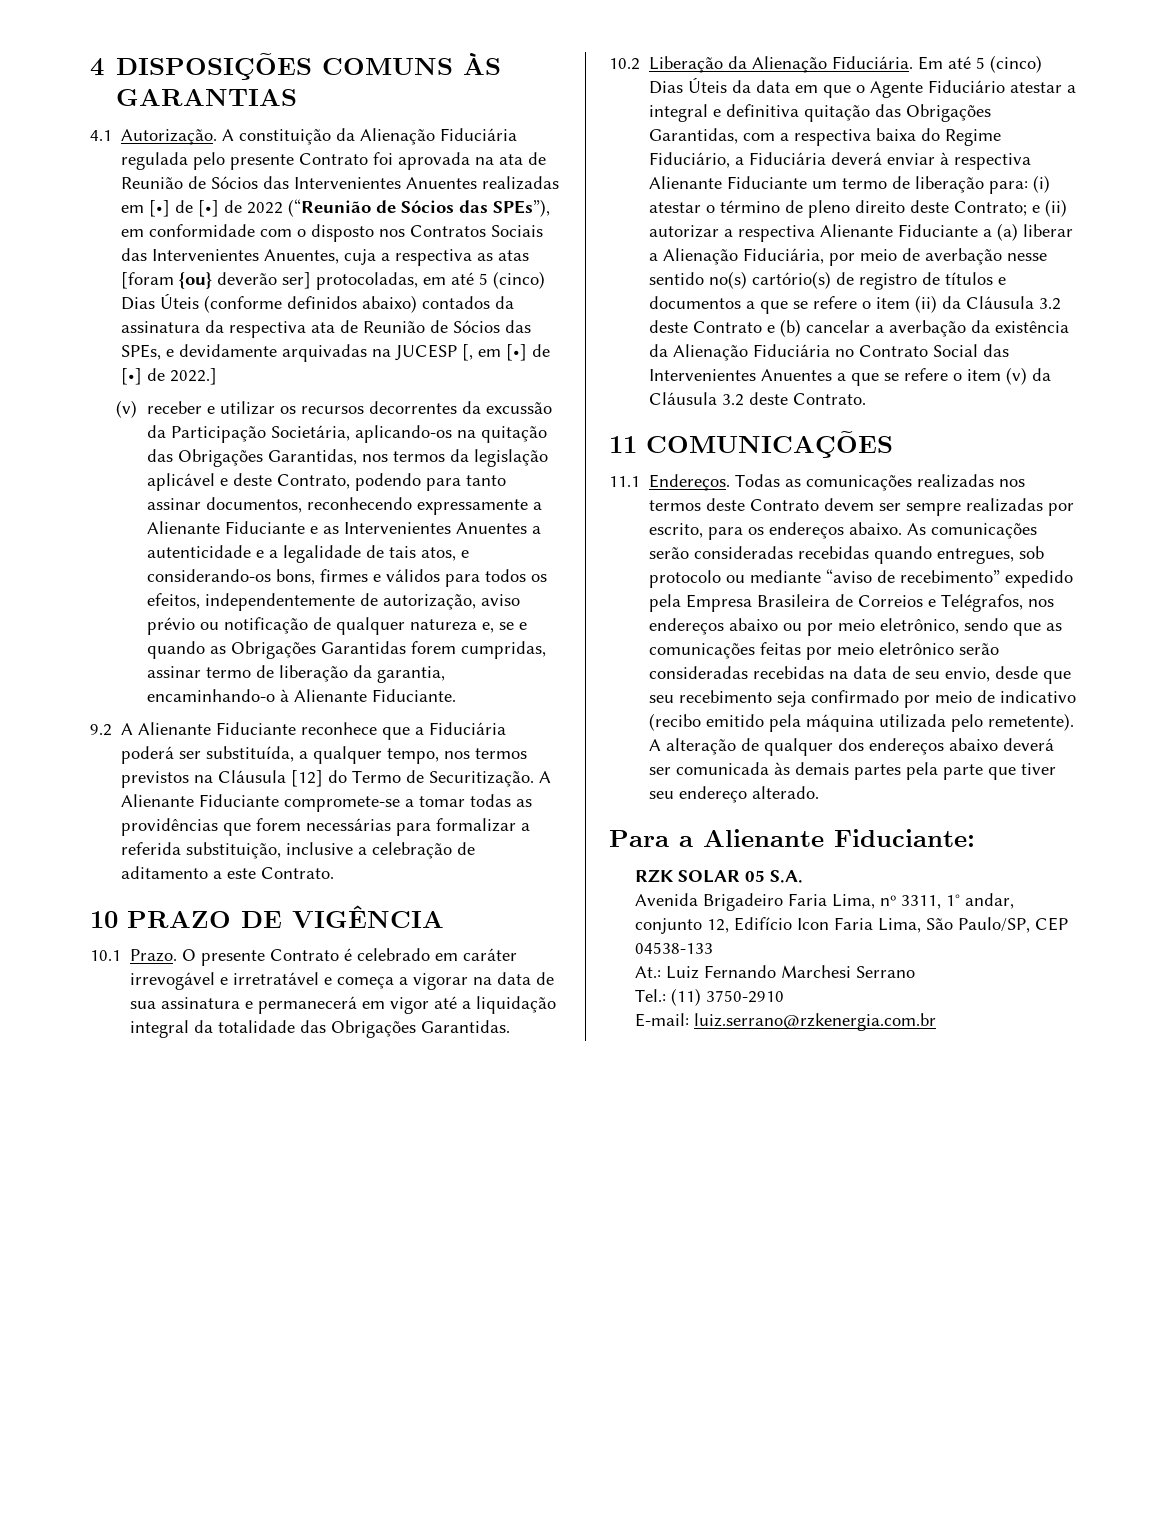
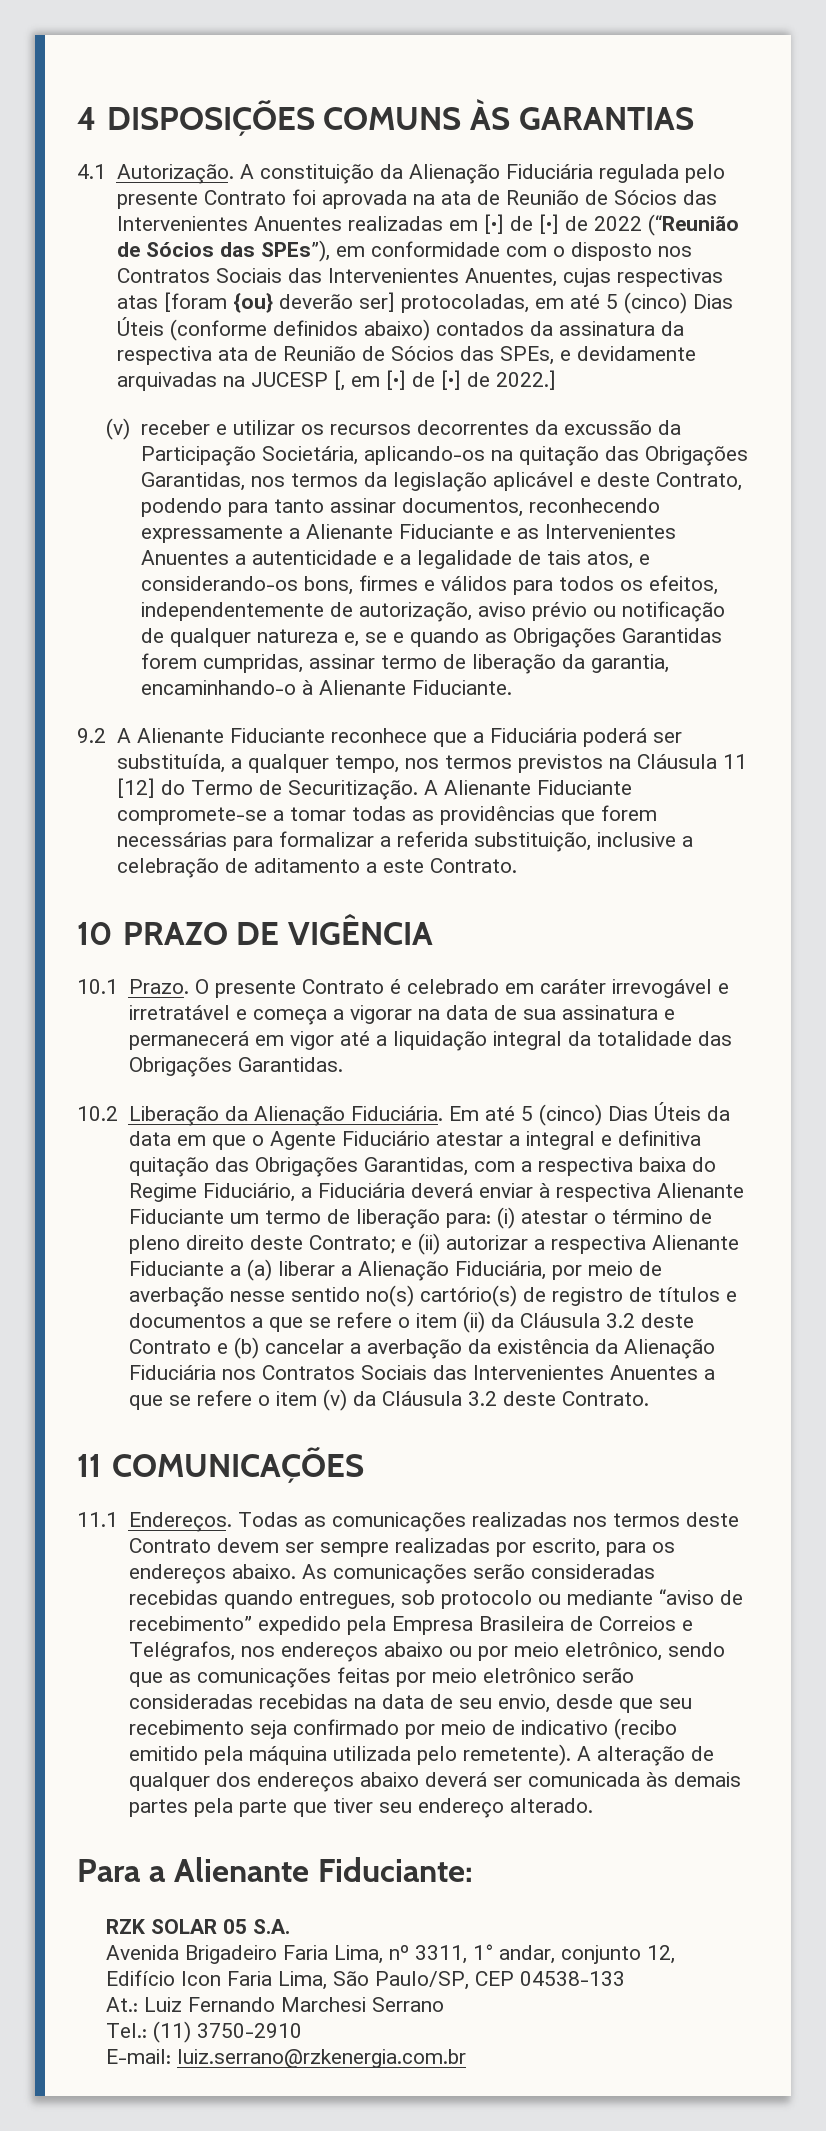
[344,249,494,266] cuja a respectiva as -> [562,268,723,287] cujas respectivas
(287, 776) none -> [722,754,747,769] 11
[835,344,979,357] no Contrato Social -> [221,1365,427,1380] nos Contratos Sociais

